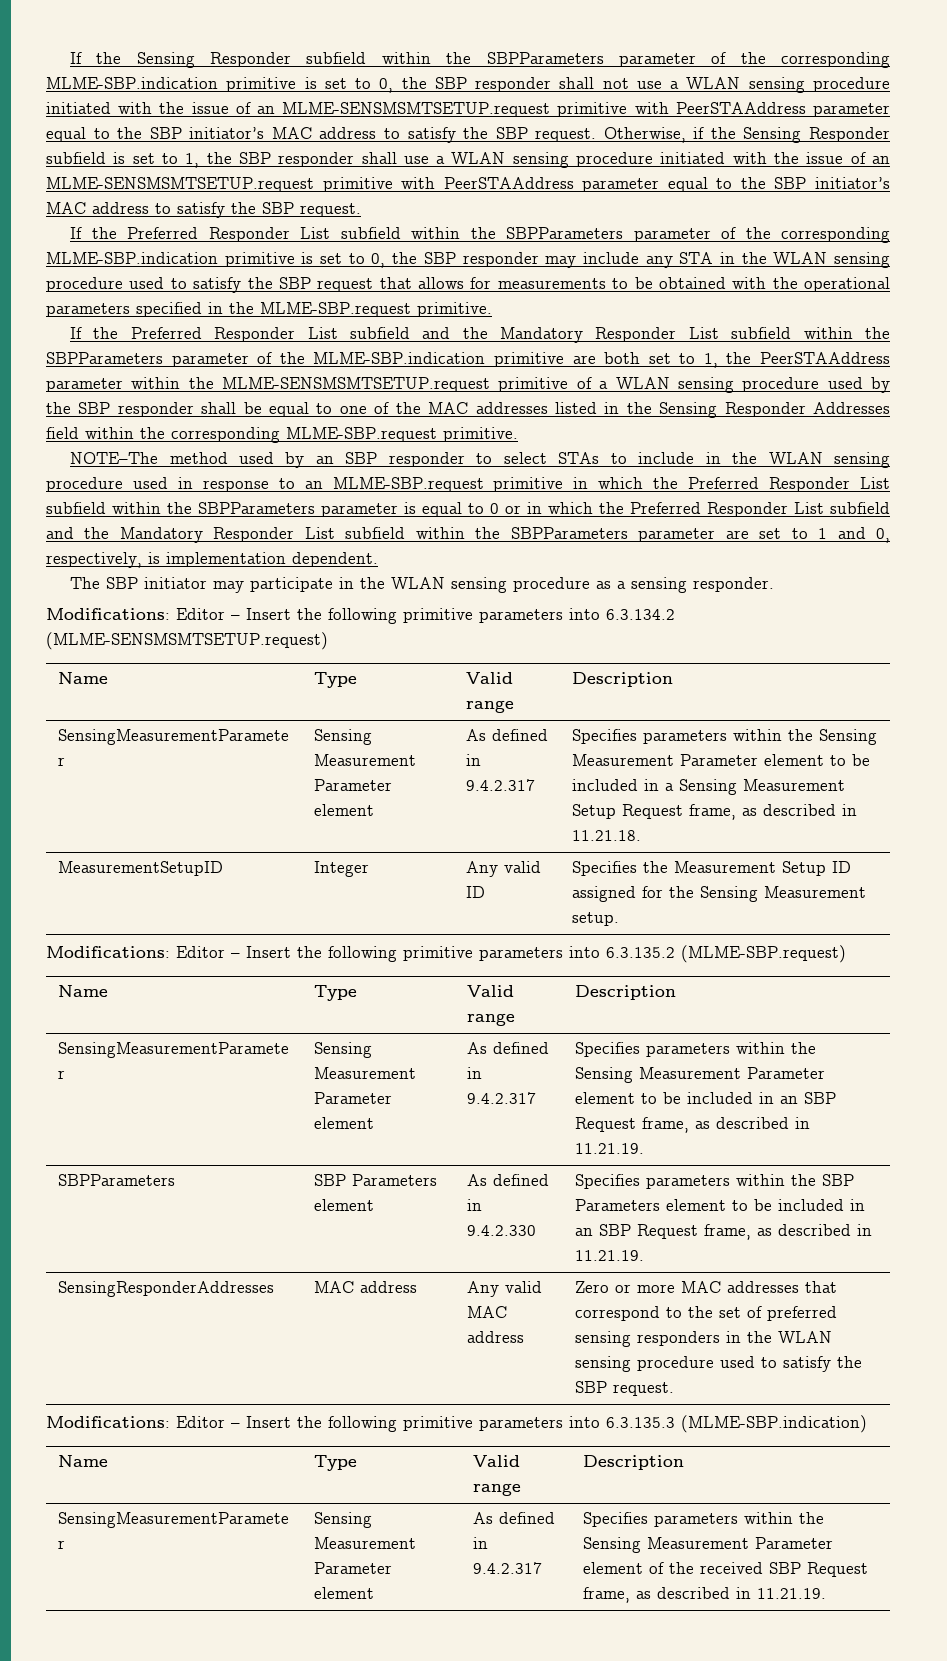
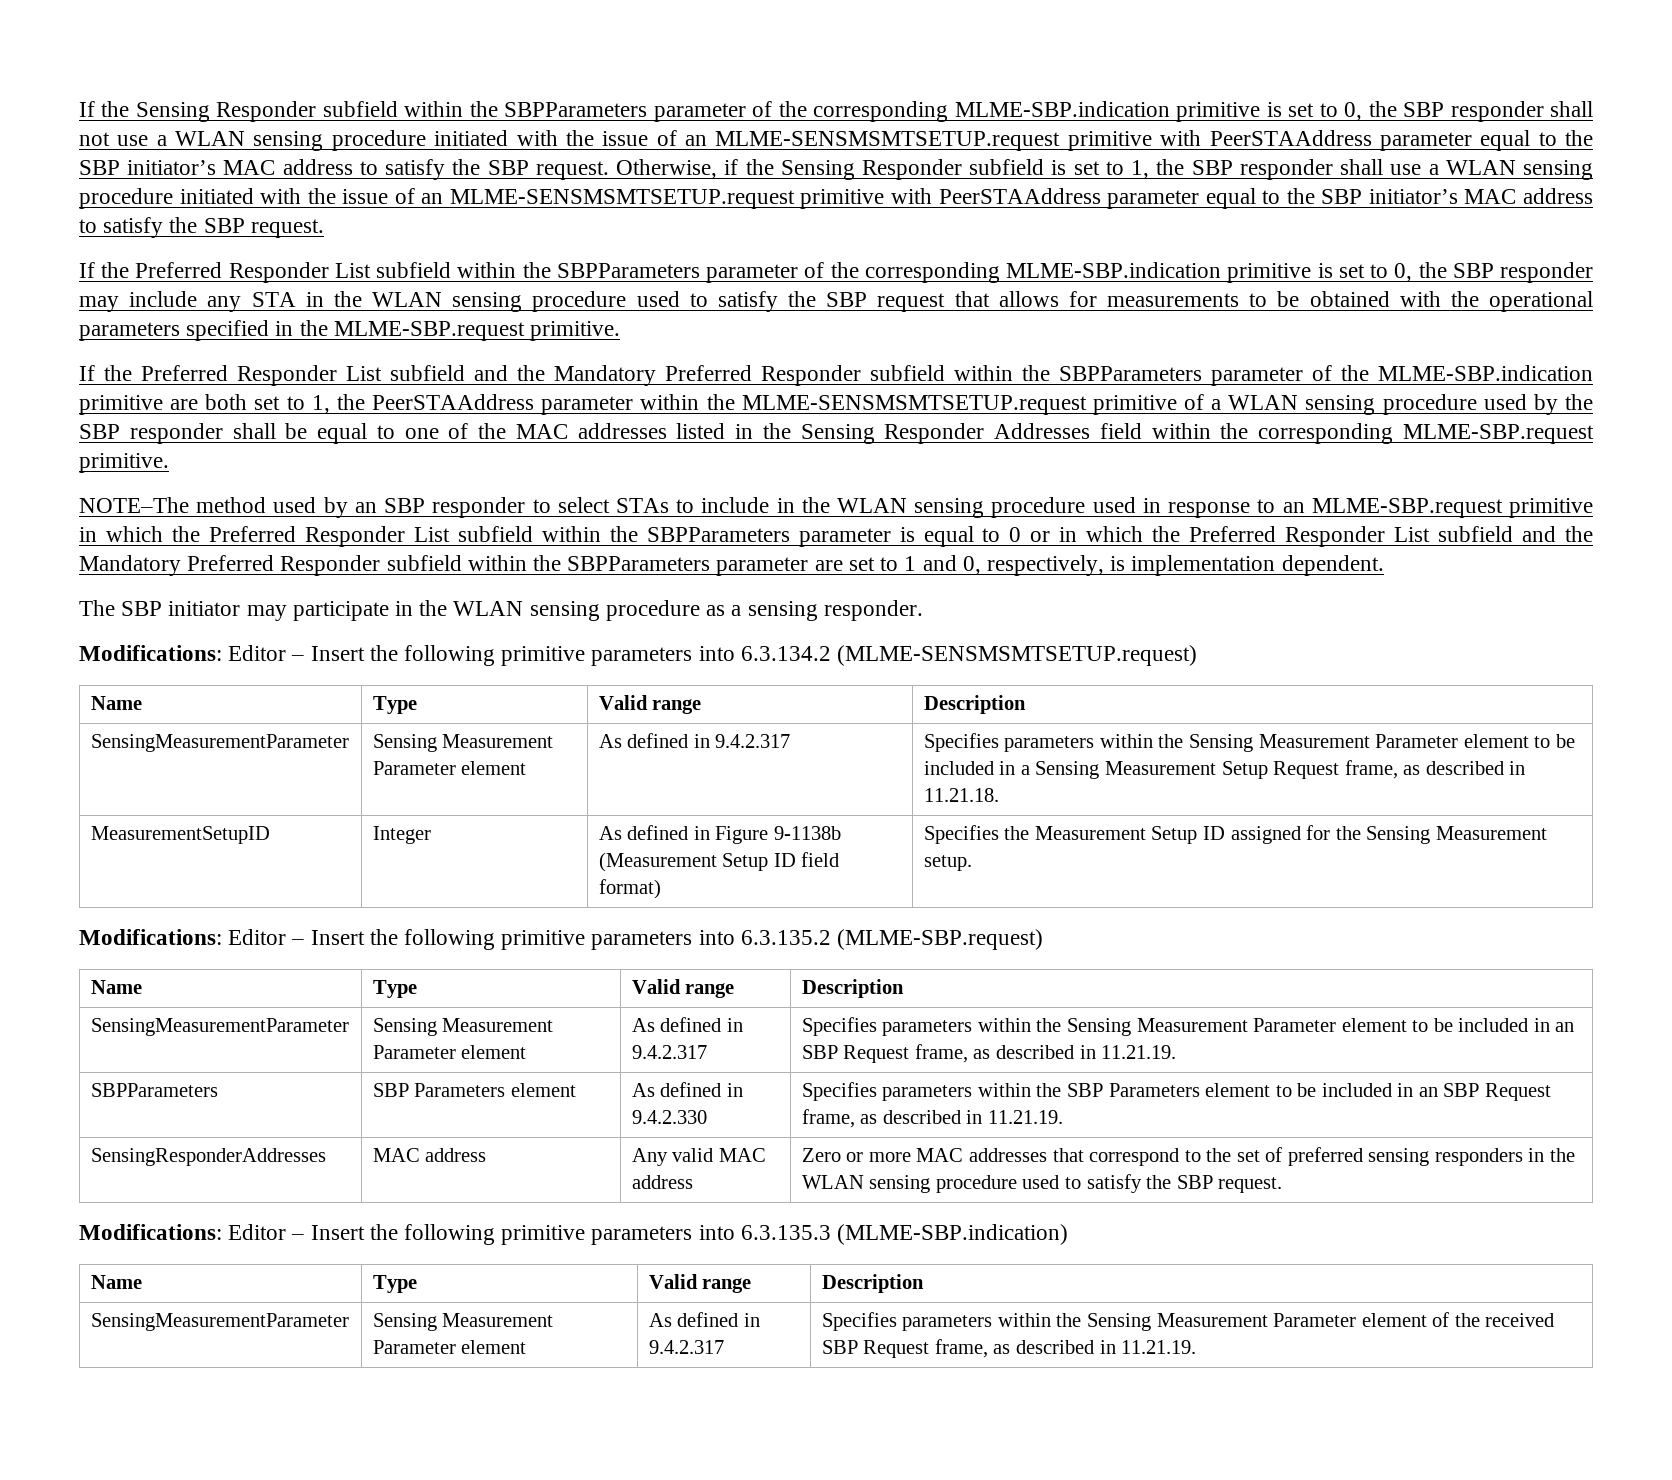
[595,327,719,342] Responder List -> [665,365,861,386] Preferred Responder
[213,527,335,542] Responder List -> [187,555,381,576] Preferred Responder
[465,861,541,877] [465,886,485,898] Any valid ID -> [598,825,842,844] [598,852,840,872] [598,879,661,899] As defined in Figure 9-1138b (Measurement Setup ID field format)

